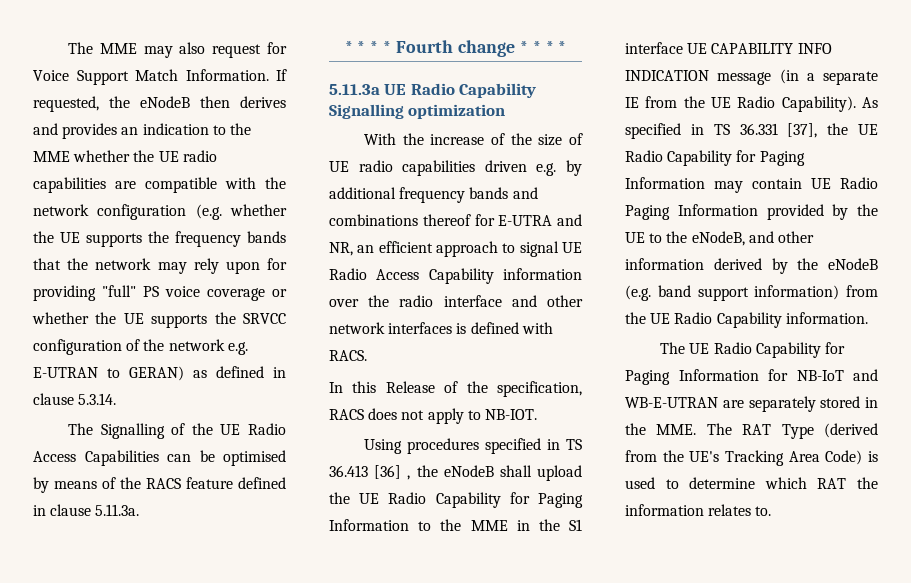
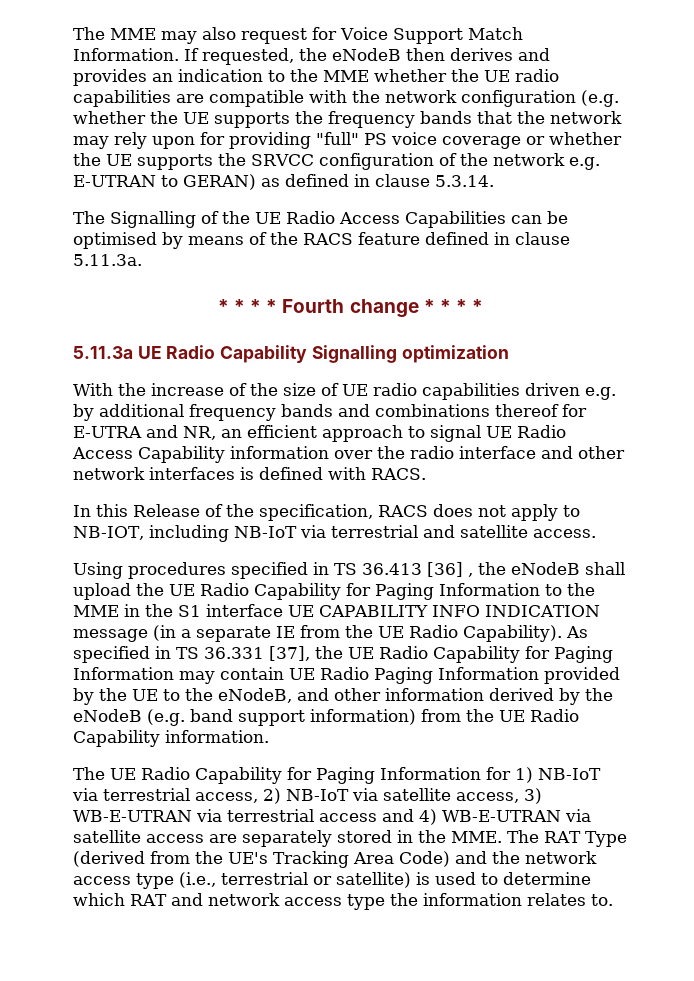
[484,409,537,420] NB-IOT. -> [73,525,596,542] NB-IOT, including NB-IoT via terrestrial and satellite access.
[796,369,878,381] [625,397,718,408] NB-IoT and WB-E-UTRAN -> [515,767,601,783] [72,788,542,804] [73,809,591,825] [73,830,204,843] 1) NB-IoT via terrestrial access, 2) NB-IoT via satellite access, 3) WB-E-UTRAN via terrestrial access and 4) WB-E-UTRAN via satellite access
(863, 457) none -> [455,851,597,864] [73,872,411,889] and the network access type (i.e., terrestrial or satellite)
(847, 483) none -> [170,893,385,910] and network access type

